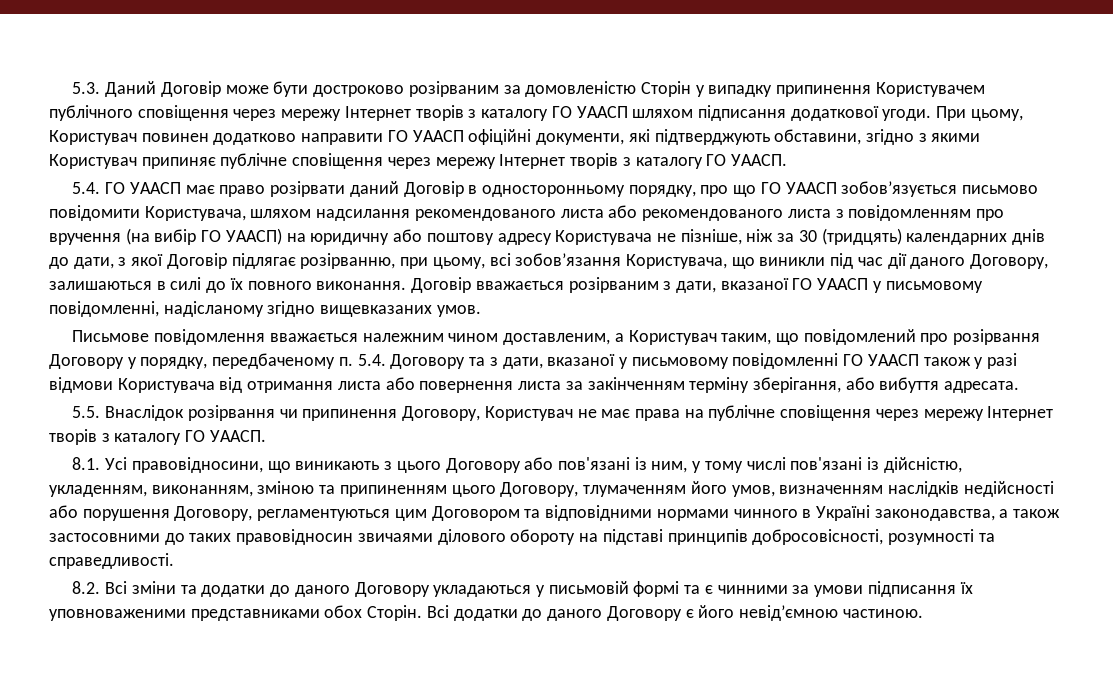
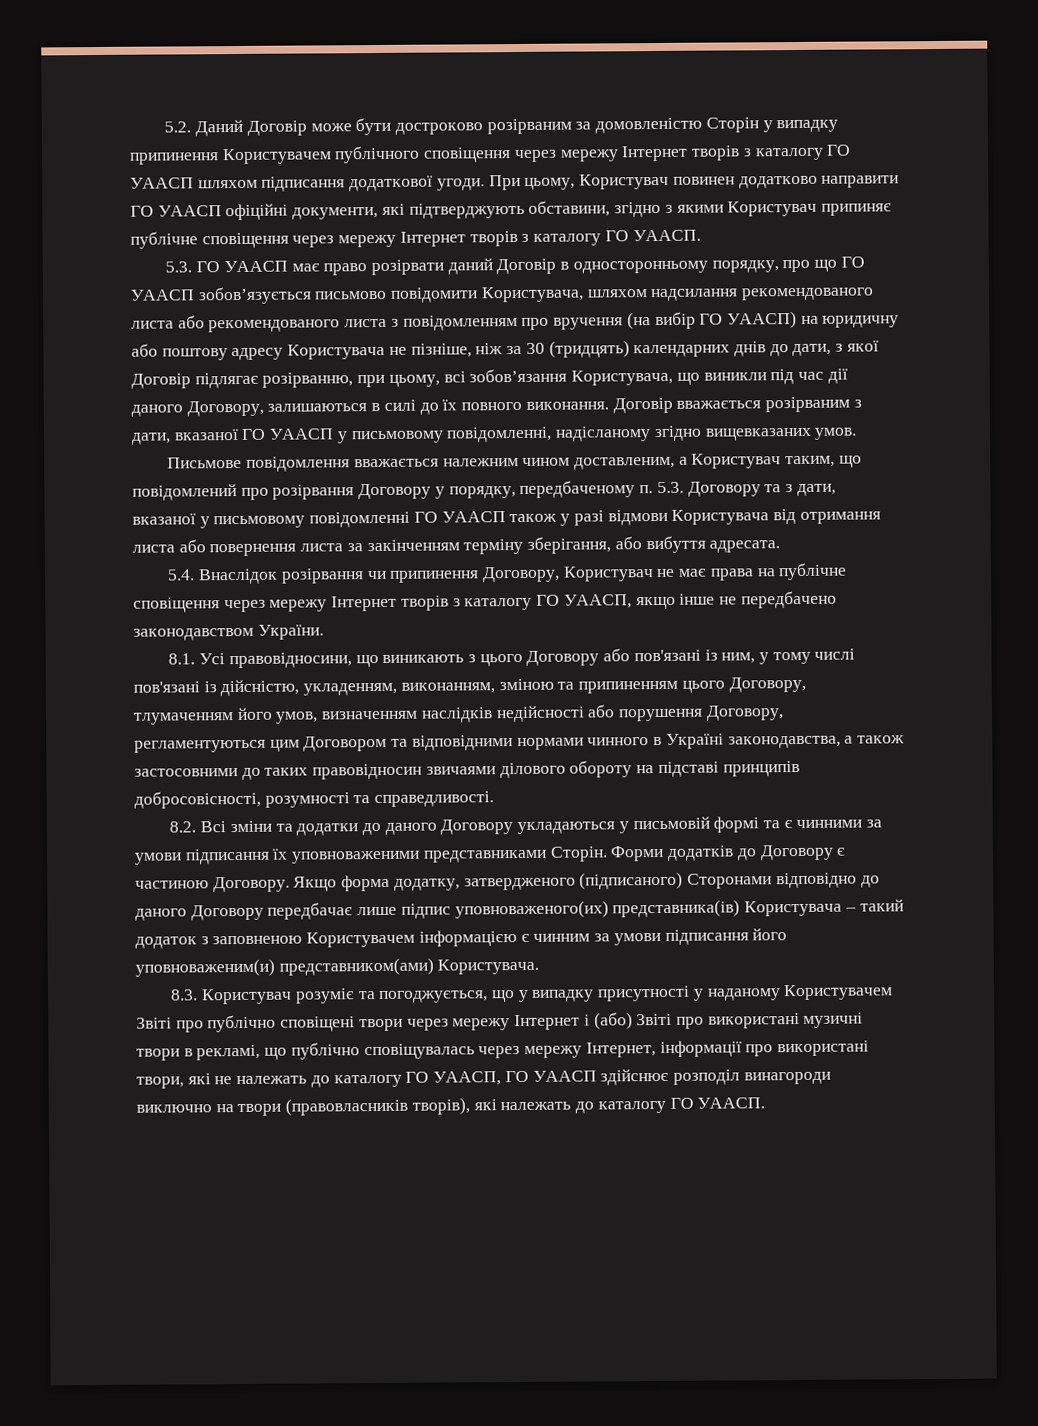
[72,82,101,94] 5.3. -> [164,121,192,133] 5.2.
[72,182,101,194] 5.4. -> [165,261,193,273] 5.3.
[357,354,386,366] 5.4. -> [656,481,684,494] 5.3.
[72,406,101,418] 5.5. -> [167,569,196,581] 5.4.
[209,430,266,442] УААСП. -> [563,590,837,610] [133,624,324,641] УААСП, якщо інше не передбачено законодавством України.
[324,605,923,621] обох Сторін. Всі додатки до даного Договору є його невід’ємною частиною. -> [549,844,847,862] [135,871,880,893] [135,899,904,921] [135,928,788,949] [135,957,540,977] [170,984,894,1005] [136,1012,864,1033] [136,1040,869,1061] [136,1068,831,1089] [136,1097,766,1117] Сторін. Форми додатків до Договору є частиною Договору. Якщо форма додатку, затвердженого (підписаного) Сторонами відповідно до даного Договору передбачає лише підпис уповноваженого(их) представника(ів) Користувача – такий додаток з заповненою Користувачем інформацією є чинним за умови підписання його уповноваженим(и) представником(ами) Користувача. // 8.3. Користувач розуміє та погоджується, що у випадку присутності у наданому Користувачем Звіті про публічно сповіщені твори через мережу Інтернет і (або) Звіті про використані музичні твори в рекламі, що публічно сповіщувалась через мережу Інтернет, інформації про використані твори, які не належать до каталогу ГО УААСП, ГО УААСП здійснює розподіл винагороди виключно на твори (правовласників творів), які належать до каталогу ГО УААСП.

